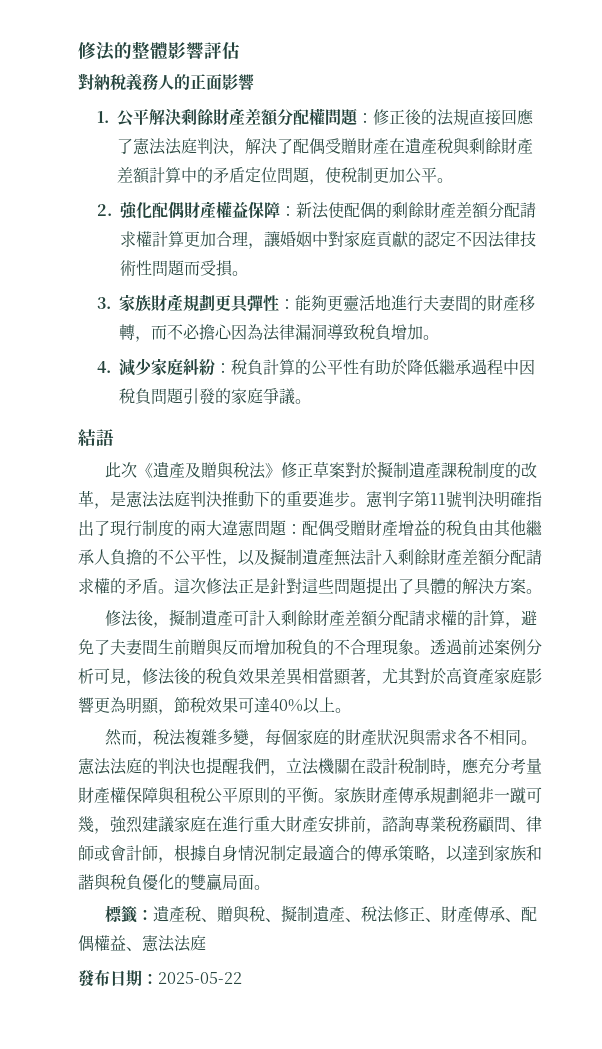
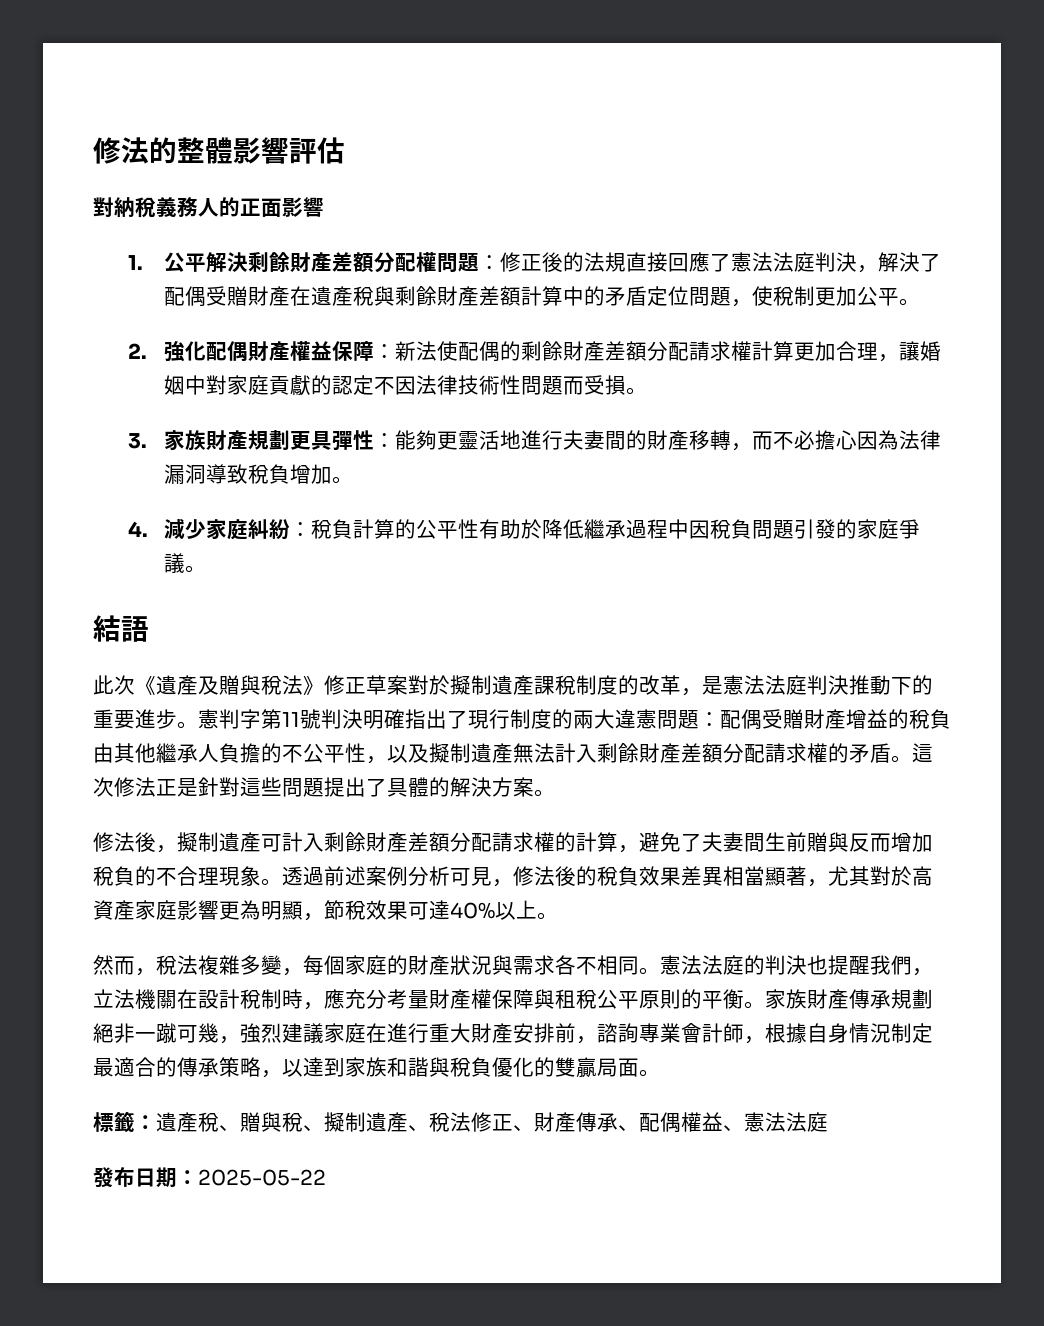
[446,816,542,833] [78,845,110,862] 稅務顧問、律師或 -> (681, 1033) none

